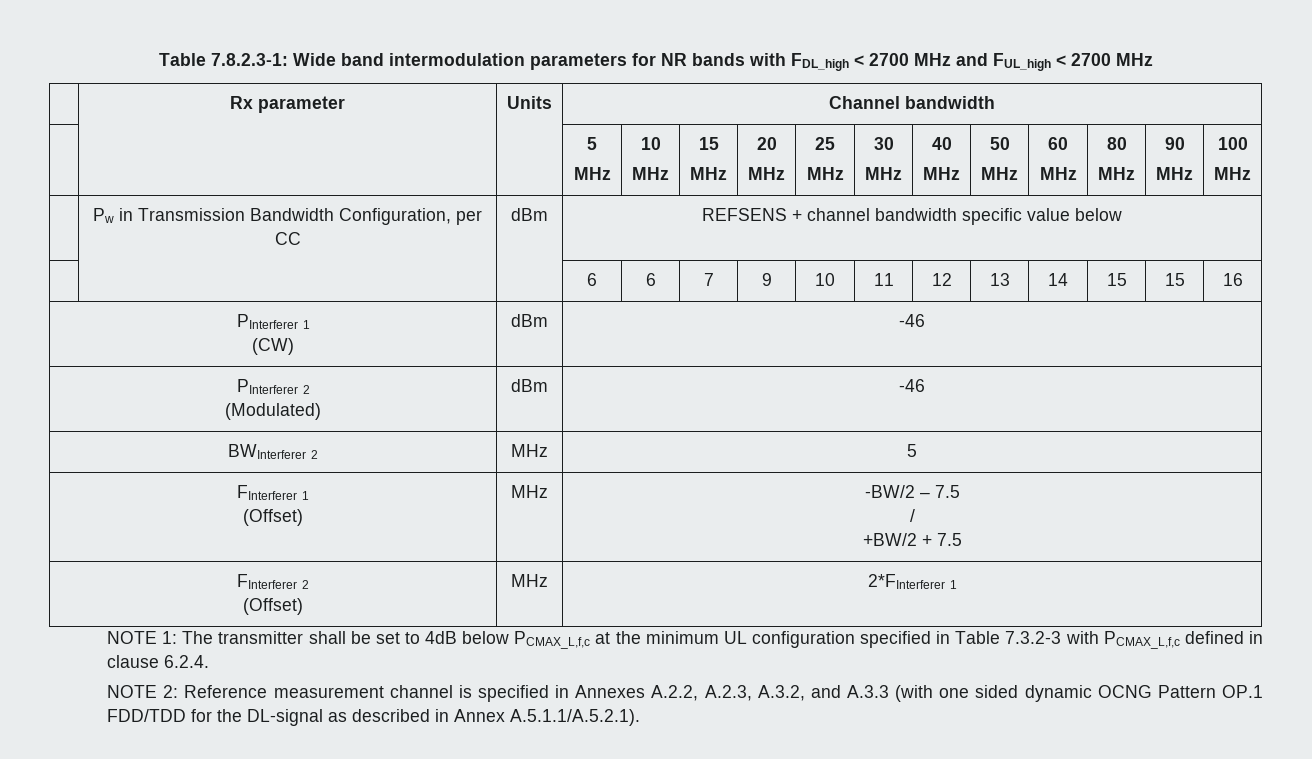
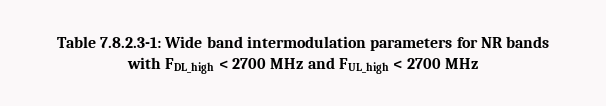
[230,96,345,113] [507,96,552,109] [829,96,995,109] [587,137,597,150] [573,167,611,180] [640,137,661,150] [632,167,669,180] [698,137,719,150] [690,167,727,180] [756,137,777,150] [748,167,785,180] [815,137,835,150] [806,167,844,180] [873,137,894,150] [865,167,902,180] [931,137,952,150] [923,167,960,180] [989,137,1010,150] [981,167,1018,180] [1048,137,1068,150] [1039,167,1077,180] [1106,137,1127,150] [1098,167,1135,180] [1164,137,1185,150] [1156,167,1193,180] [1217,137,1248,150] [1214,167,1251,180] [93,208,482,225] [274,232,301,245] [511,208,548,221] [702,208,1122,225] [587,273,597,286] [645,273,656,286] [703,273,714,286] [761,273,772,286] [815,273,835,286] [873,273,894,286] [931,273,952,286] [989,273,1010,286] [1048,273,1068,286] [1106,273,1127,286] [1164,273,1185,286] [1222,273,1243,286] [236,314,310,329] [252,338,294,355] [511,314,548,327] [899,314,925,327] [236,379,310,394] [225,403,321,420] [511,379,548,392] [899,379,925,392] [228,444,318,459] [511,444,548,457] [907,444,917,457] [237,485,309,500] [243,509,303,526] [511,485,548,498] [864,485,960,498] [909,509,915,522] [862,533,962,546] [237,574,309,589] [243,598,303,615] [511,574,548,587] [867,574,957,589] [107,631,1264,649] [107,655,210,668] [107,685,1264,702] [107,709,641,726] // | Rx parameter | Units | Channel bandwidth // | | | 5 // MHz | 10 // MHz | 15 // MHz | 20 // MHz | 25 // MHz | 30 // MHz | 40 // MHz | 50 // MHz | 60 // MHz | 80 // MHz | 90 // MHz | 100 // MHz // | Pw in Transmission Bandwidth Configuration, per CC | dBm | REFSENS + channel bandwidth specific value below // | | | 6 | 6 | 7 | 9 | 10 | 11 | 12 | 13 | 14 | 15 | 15 | 16 // PInterferer 1 // (CW) | dBm | -46 // PInterferer 2 // (Modulated) | dBm | -46 // BWInterferer 2 | MHz | 5 // FInterferer 1 // (Offset) | MHz | -BW/2 – 7.5 // / // +BW/2 + 7.5 // FInterferer 2 // (Offset) | MHz | 2*FInterferer 1 // NOTE 1: The transmitter shall be set to 4dB below PCMAX_L,f,c at the minimum UL configuration specified in Table 7.3.2-3 with PCMAX_L,f,c defined in clause 6.2.4. // NOTE 2: Reference measurement channel is specified in Annexes A.2.2, A.2.3, A.3.2, and A.3.3 (with one sided dynamic OCNG Pattern OP.1 FDD/TDD for the DL-signal as described in Annex A.5.1.1/A.5.2.1). -> (478, 63) none

